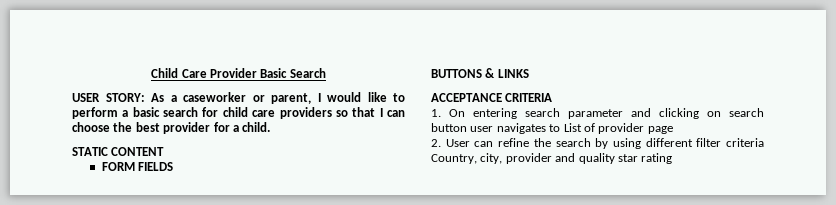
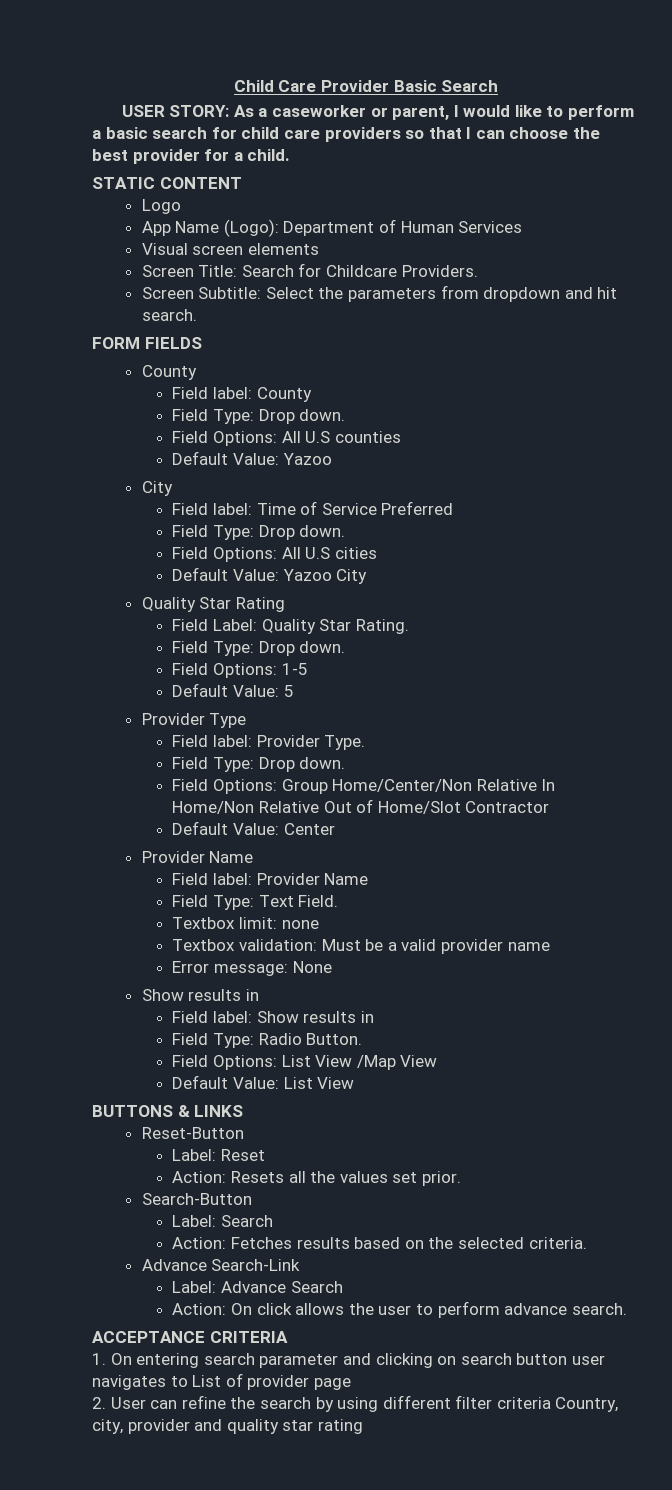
[101,162,173,171] [431,68,529,78] FORM FIELDS // BUTTONS & LINKS -> [141,199,181,214] [141,219,523,237] [141,243,319,255] [141,263,478,277] [141,285,618,302] [141,309,197,321] [92,337,202,349] [141,365,197,380] [172,387,312,402] [172,409,346,424] [172,431,401,446] [172,451,332,465] [141,481,173,496] [172,501,454,515] [172,525,346,540] [172,547,377,562] [172,567,368,584] [141,597,285,612] [172,619,409,634] [172,641,346,656] [172,663,308,678] [172,683,294,697] [141,713,247,728] [172,735,366,750] [172,757,346,772] [172,779,556,794] [172,799,550,814] [172,821,335,835] [141,851,254,863] [172,873,369,885] [172,895,339,910] [172,917,319,929] [172,939,550,954] [172,961,332,976] [141,989,259,1001] [172,1011,374,1023] [172,1033,363,1048] [172,1055,438,1070] [172,1075,355,1089] [92,1105,244,1117] [141,1127,244,1139] [172,1149,266,1161] [172,1171,461,1186] [141,1193,252,1205] [172,1215,274,1227] [172,1237,587,1249] [141,1259,301,1271] [172,1281,343,1293] [172,1301,627,1318] Logo // App Name (Logo): Department of Human Services // Visual screen elements // Screen Title: Search for Childcare Providers. // Screen Subtitle: Select the parameters from dropdown and hit search. // FORM FIELDS // County // Field label: County // Field Type: Drop down. // Field Options: All U.S counties // Default Value: Yazoo // City // Field label: Time of Service Preferred // Field Type: Drop down. // Field Options: All U.S cities // Default Value: Yazoo City // Quality Star Rating // Field Label: Quality Star Rating. // Field Type: Drop down. // Field Options: 1-5 // Default Value: 5 // Provider Type // Field label: Provider Type. // Field Type: Drop down. // Field Options: Group Home/Center/Non Relative In Home/Non Relative Out of Home/Slot Contractor // Default Value: Center // Provider Name // Field label: Provider Name // Field Type: Text Field. // Textbox limit: none // Textbox validation: Must be a valid provider name // Error message: None // Show results in // Field label: Show results in // Field Type: Radio Button. // Field Options: List View /Map View // Default Value: List View // BUTTONS & LINKS // Reset-Button // Label: Reset // Action: Resets all the values set prior. // Search-Button // Label: Search // Action: Fetches results based on the selected criteria. // Advance Search-Link // Label: Advance Search // Action: On click allows the user to perform advance search.

